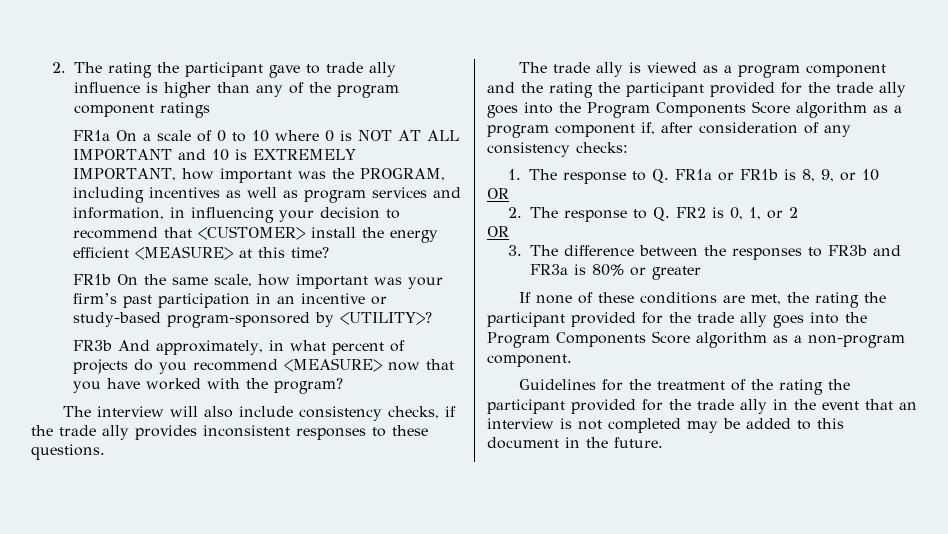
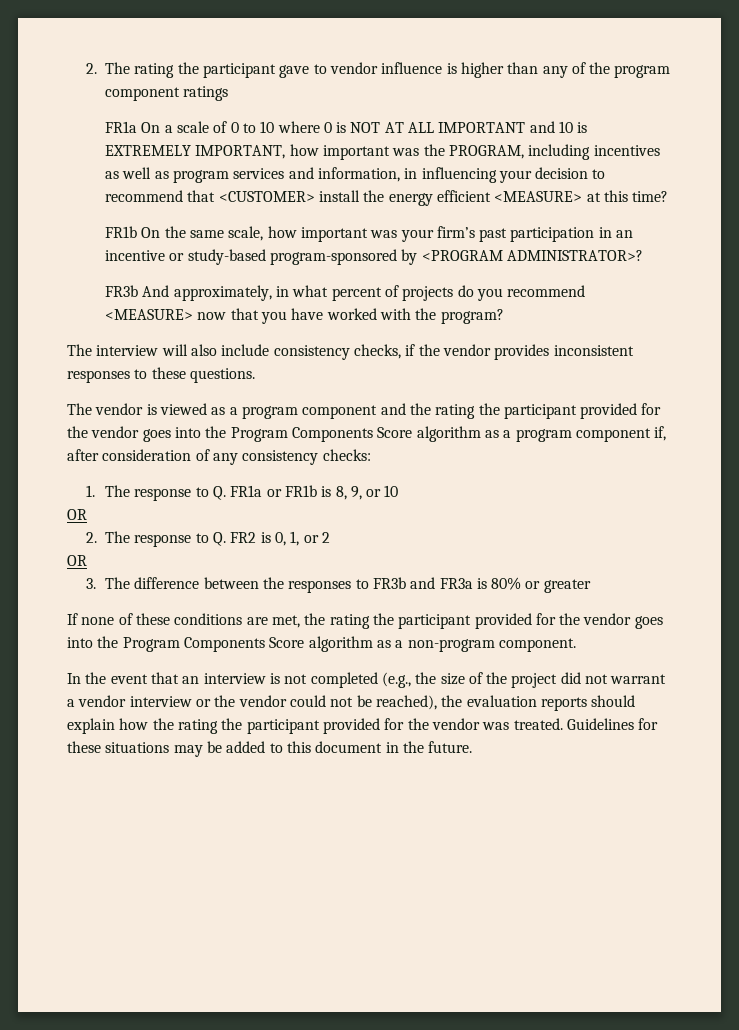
[325,62,396,77] trade ally -> [329,62,378,74] vendor
[339,312,432,325] <UTILITY>? -> [421,250,643,261] <PROGRAM ADMINISTRATOR>?
[59,425,129,440] trade ally -> [442,344,491,356] vendor
[553,62,624,77] trade ally -> [95,403,144,415] vendor
[836,82,906,97] trade ally -> [91,426,140,438] vendor
[697,312,767,327] trade ally -> [583,613,632,625] vendor
[519,379,851,395] [487,399,788,414] Guidelines for the treatment of the rating the participant provided for the trade ally in -> [67,673,81,684] In
(681, 425) none -> [381,672,667,688] [67,695,636,711] [67,718,659,734] [67,741,170,753] (e.g., the size of the project did not warrant a vendor interview or the vendor could not be reached), the evaluation reports should explain how the rating the participant provided for the vendor was treated. Guidelines for these situations

